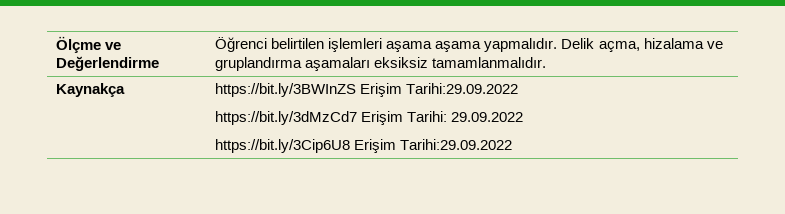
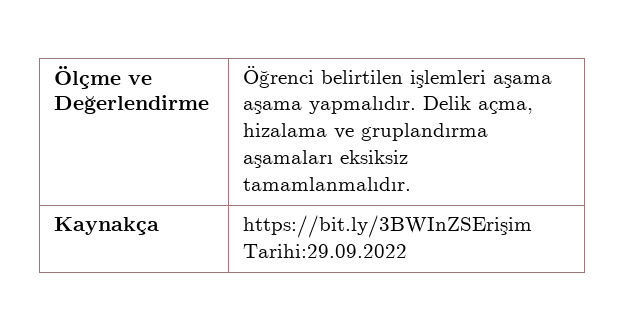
[215,83,519,97] [215,111,524,125] [215,139,513,153] https://bit.ly/3BWInZS Erişim Tarihi:29.09.2022 // https://bit.ly/3dMzCd7 Erişim Tarihi: 29.09.2022 // https://bit.ly/3Cip6U8 Erişim Tarihi:29.09.2022 -> [242,215,532,238] [242,244,407,258] https://bit.ly/3BWInZSErişim Tarihi:29.09.2022

